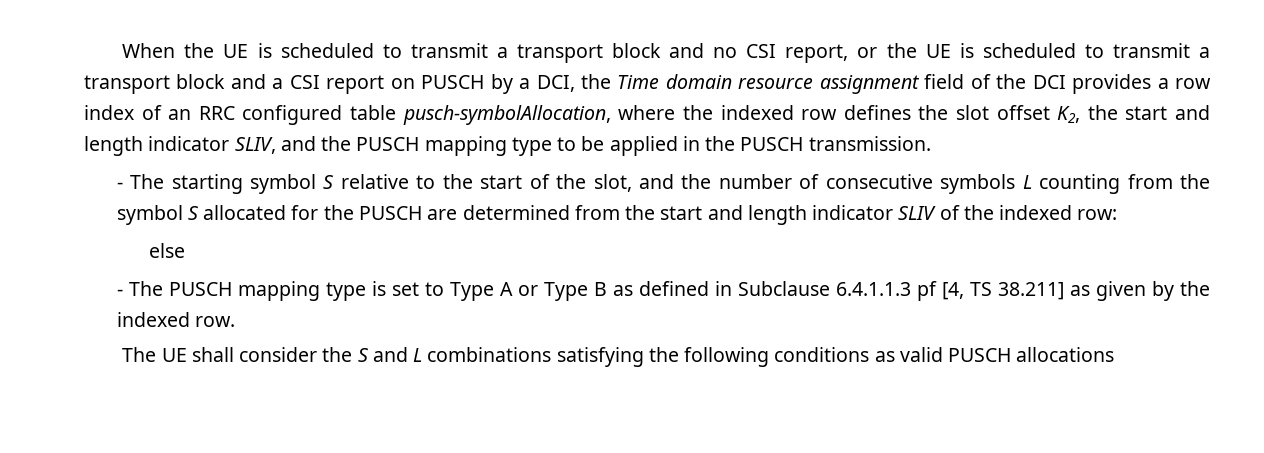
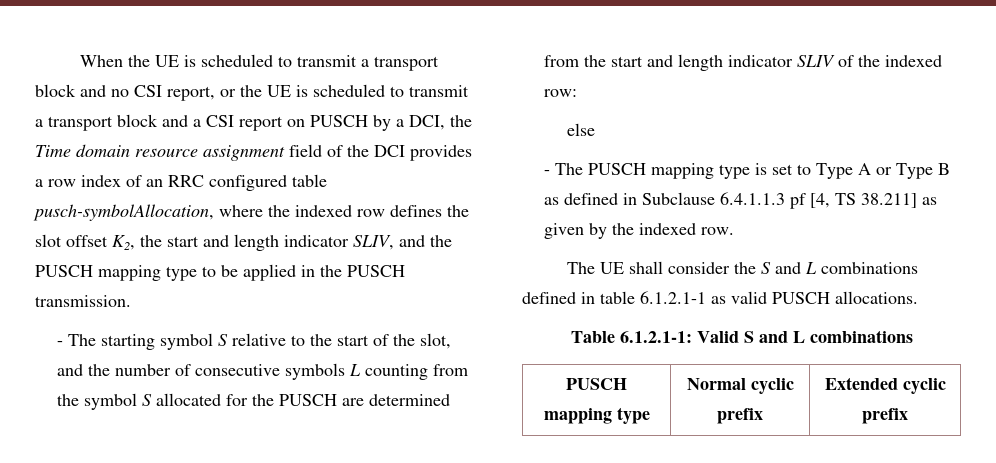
[556,347,1115,367] satisfying the following conditions as valid PUSCH allocations -> [522,291,918,304] [570,330,913,343] [566,378,627,390] [543,407,650,424] [686,378,794,394] [717,408,763,424] [824,377,946,394] [862,408,908,424] defined in table 6.1.2.1-1 as valid PUSCH allocations. // Table 6.1.2.1-1: Valid S and L combinations // PUSCH mapping type | Normal cyclic prefix | Extended cyclic prefix

